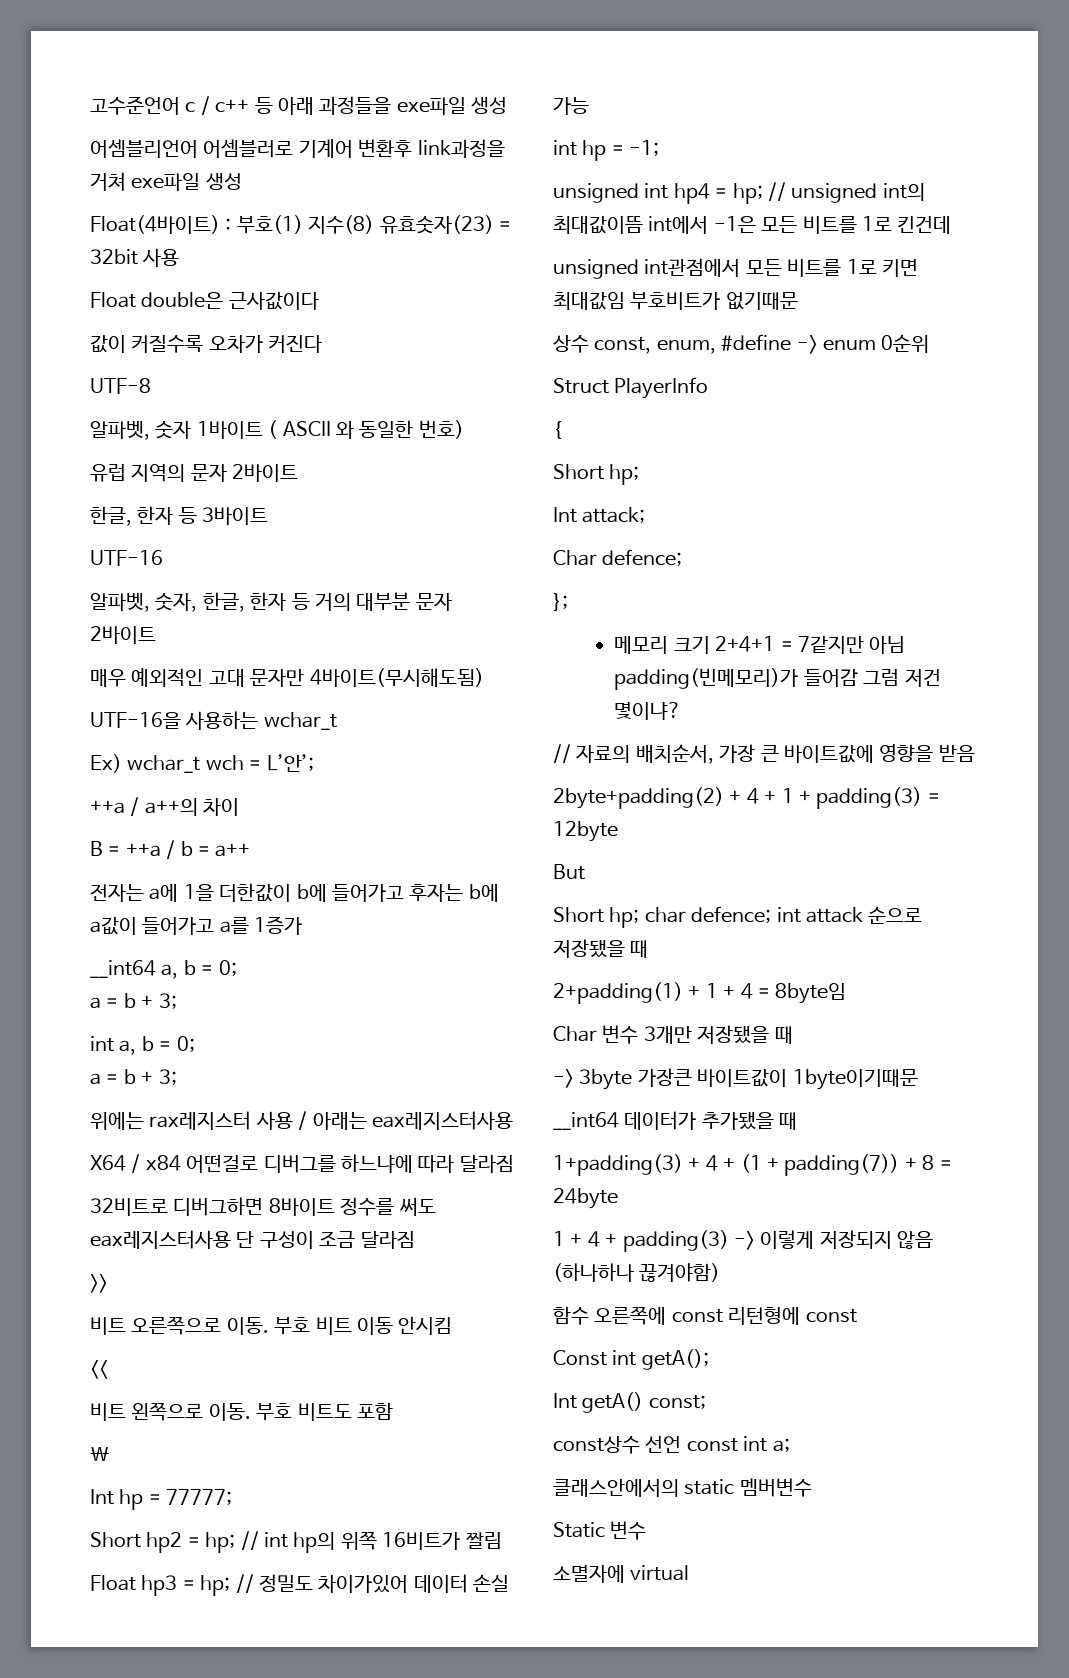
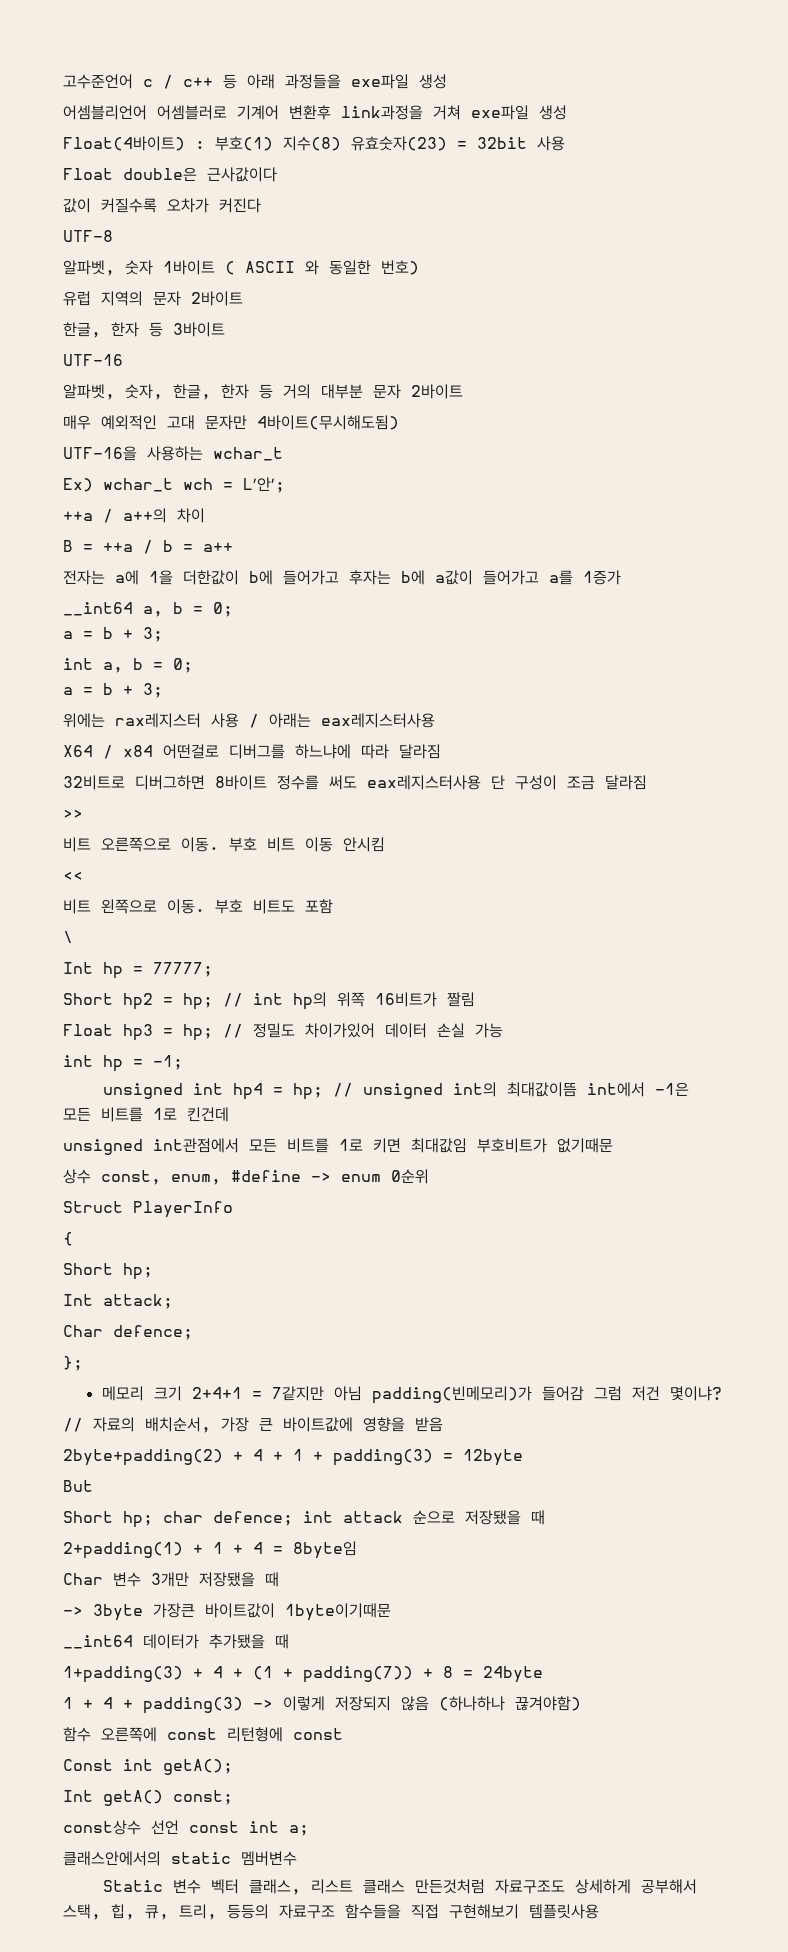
[553,1565,690,1583] // 소멸자에 virtual -> [211,1879,698,1895] [63,1904,599,1920] 벡터 클래스, 리스트 클래스 만든것처럼 자료구조도 상세하게 공부해서 스택, 힙, 큐, 트리, 등등의 자료구조 함수들을 직접 구현해보기 템플릿사용

